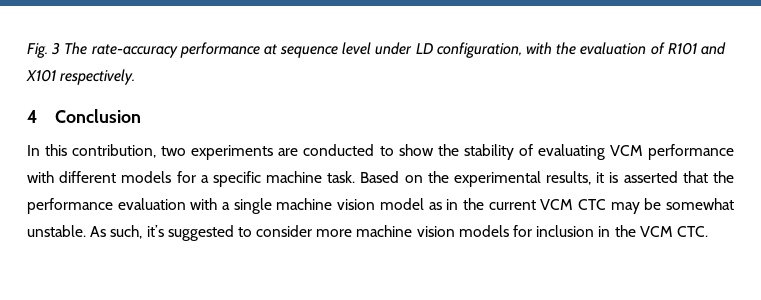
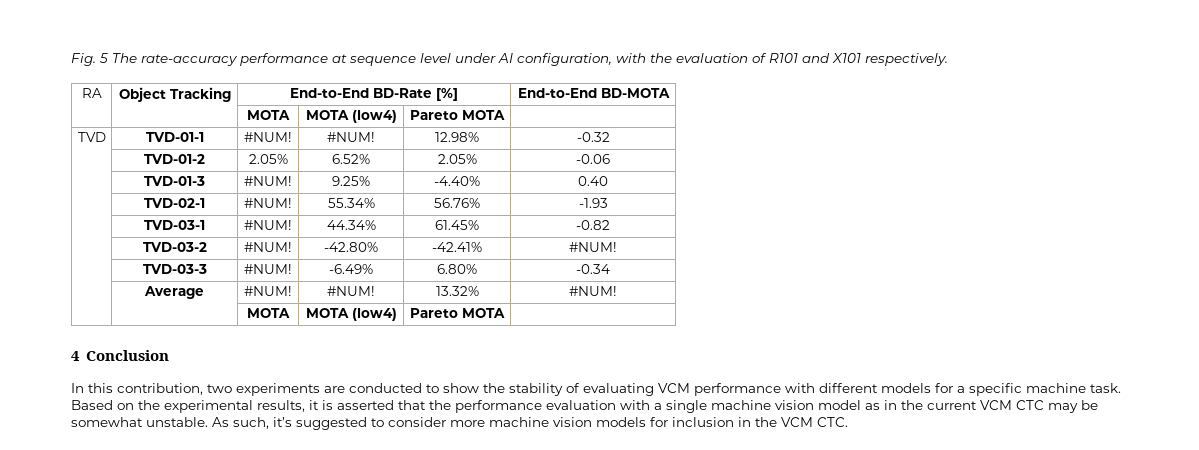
[51,42,61,55] 3 -> [99,53,108,63] 5
[415,43,433,54] LD -> [498,53,513,63] AI
(136, 77) none -> [81,88,102,98] [118,87,231,102] [290,88,459,101] [517,88,670,98] [247,110,290,120] [305,110,397,123] [410,110,505,120] [77,132,106,142] [145,132,204,142] [244,132,292,142] [327,132,375,142] [435,132,479,142] [576,132,610,142] [144,154,205,164] [248,154,288,164] [332,154,370,164] [437,154,477,164] [576,154,610,164] [144,176,205,186] [244,176,292,186] [332,176,370,186] [434,176,480,186] [578,176,608,186] [144,198,205,208] [244,198,292,208] [327,198,375,208] [434,198,480,208] [578,198,608,208] [144,220,205,230] [244,220,292,230] [326,220,376,230] [435,220,479,230] [576,220,610,230] [142,242,207,252] [244,242,292,252] [324,242,378,252] [432,242,482,252] [569,242,617,252] [142,264,207,274] [244,264,292,274] [329,264,373,274] [437,264,477,274] [576,264,610,274] [144,286,204,299] [244,286,292,296] [327,286,375,296] [435,286,479,296] [569,286,617,296] [247,308,290,318] [305,308,397,321] [410,308,505,318] // RA | Object Tracking | End-to-End BD-Rate [%] | End-to-End BD-MOTA // | | MOTA | MOTA (low4) | Pareto MOTA | // TVD | TVD-01-1 | #NUM! | #NUM! | 12.98% | -0.32 // | TVD-01-2 | 2.05% | 6.52% | 2.05% | -0.06 // | TVD-01-3 | #NUM! | 9.25% | -4.40% | 0.40 // | TVD-02-1 | #NUM! | 55.34% | 56.76% | -1.93 // | TVD-03-1 | #NUM! | 44.34% | 61.45% | -0.82 // | TVD-03-2 | #NUM! | -42.80% | -42.41% | #NUM! // | TVD-03-3 | #NUM! | -6.49% | 6.80% | -0.34 // | Average | #NUM! | #NUM! | 13.32% | #NUM! // | | MOTA | MOTA (low4) | Pareto MOTA |

